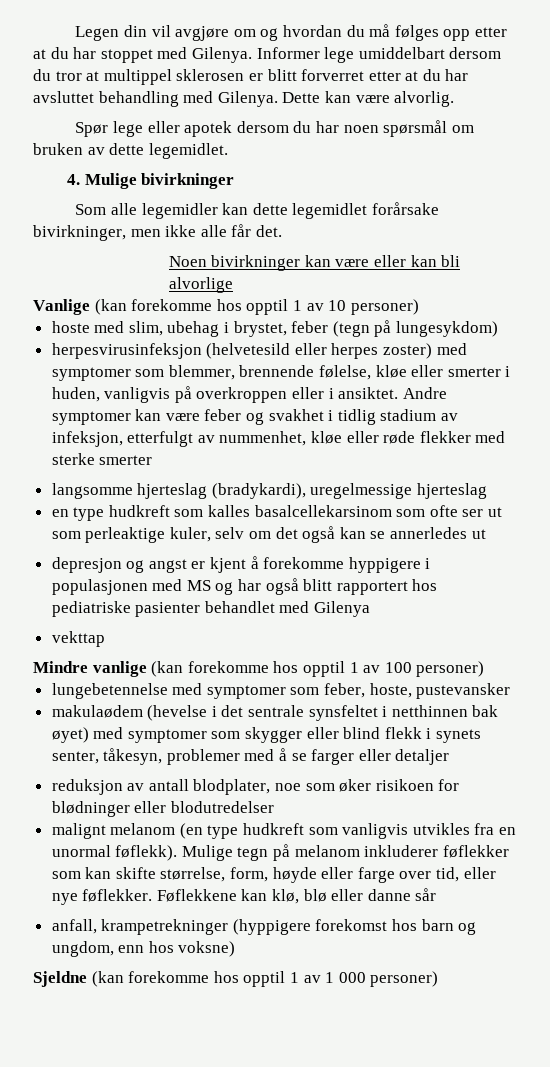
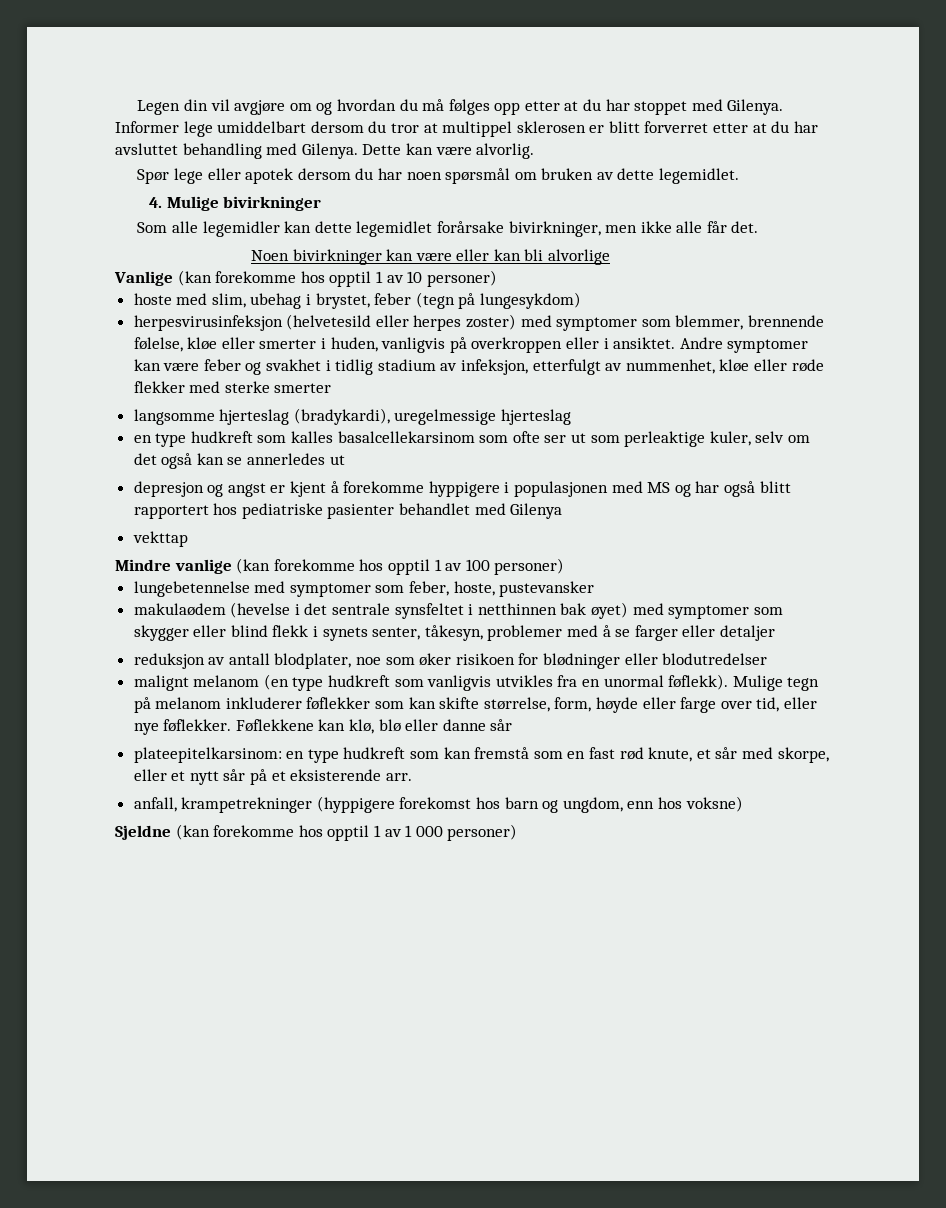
(437, 894) none -> [133,747,829,763] [133,769,412,785] // plateepitelkarsinom: en type hudkreft som kan fremstå som en fast rød knute, et sår med skorpe, eller et nytt sår på et eksisterende arr.

